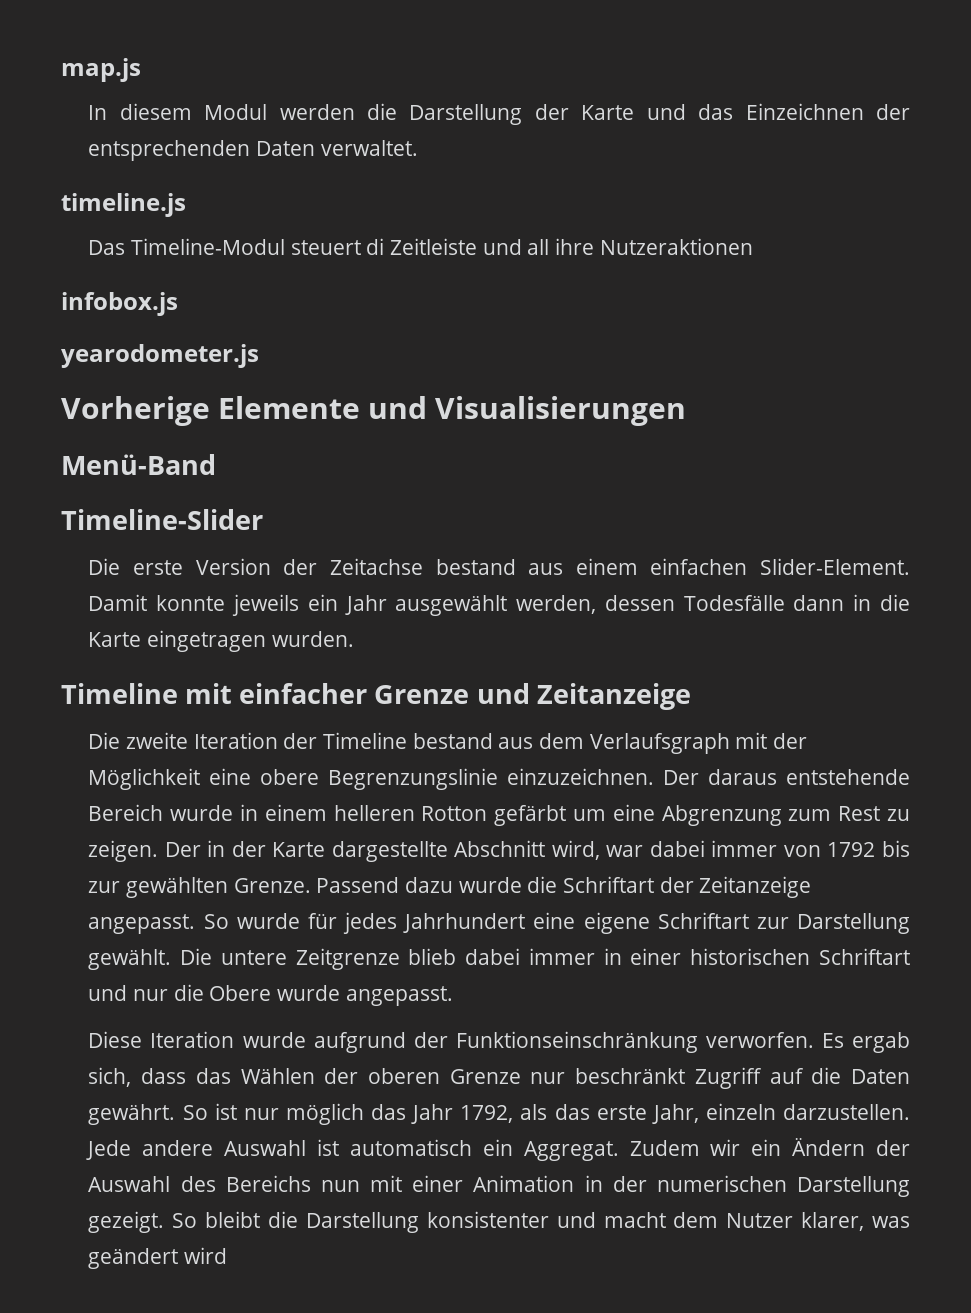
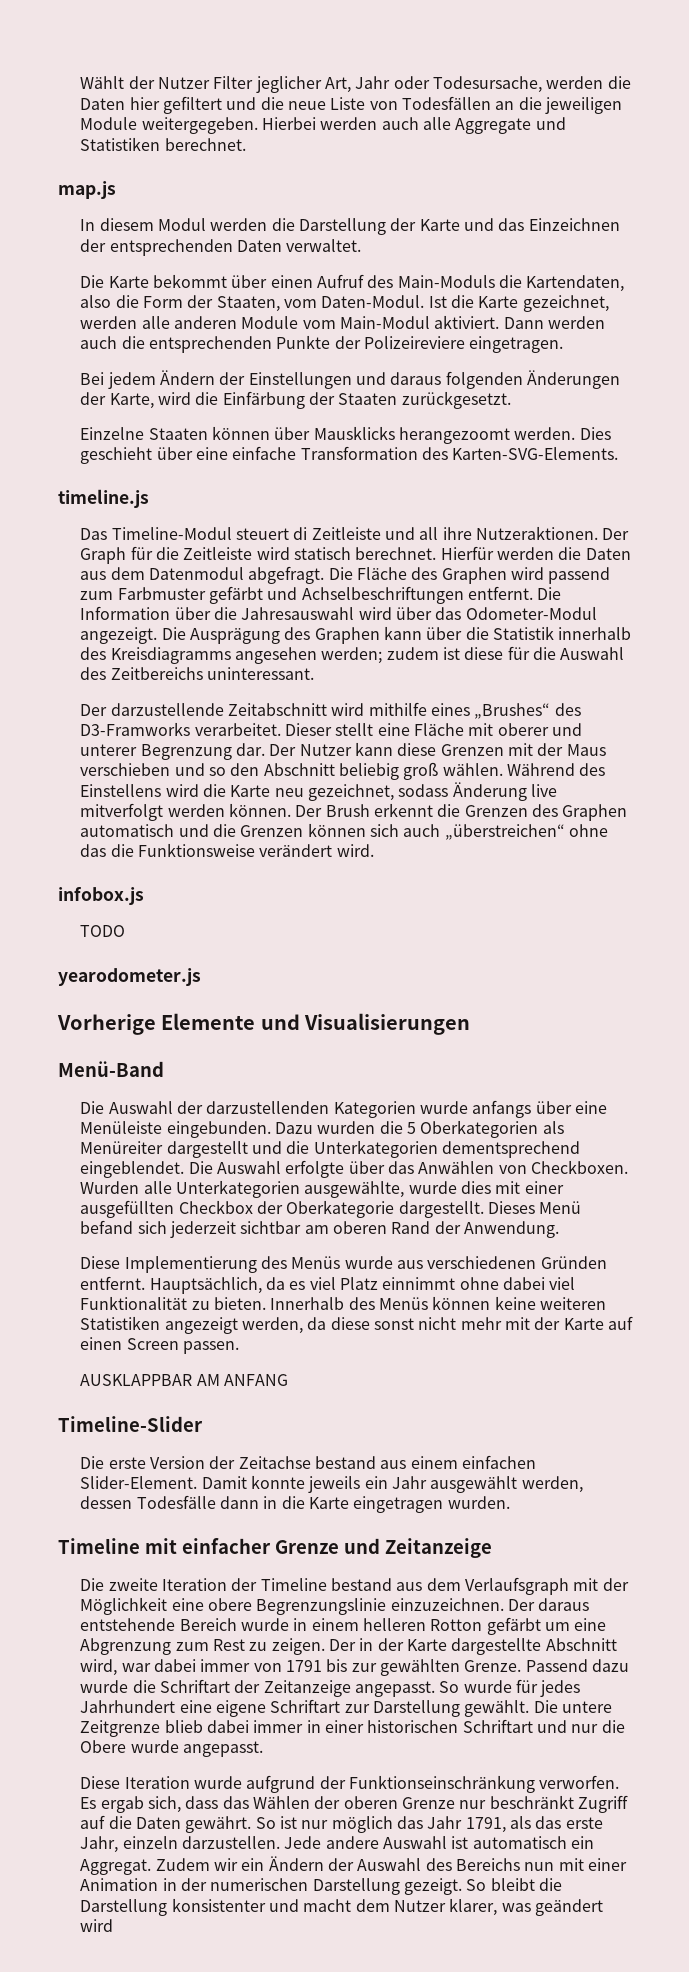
(61, 70) none -> [80,76,631,93] [80,96,622,114] [80,117,566,134] [80,137,246,151] Wählt der Nutzer Filter jeglicher Art, Jahr oder Todesursache, werden die Daten hier gefiltert und die neue Liste von Todesfällen an die jeweiligen Module weitergegeben. Hierbei werden auch alle Aggregate und Statistiken berechnet. //
(418, 148) none -> [80,274,625,292] [80,295,609,312] [80,315,605,329] [80,335,564,353] [80,370,620,389] [80,391,511,409] [80,426,611,444] [80,446,619,464] // Die Karte bekommt über einen Aufruf des Main-Moduls die Kartendaten, also die Form der Staaten, vom Daten-Modul. Ist die Karte gezeichnet, werden alle anderen Module vom Main-Modul aktiviert. Dann werden auch die entsprechenden Punkte der Polizeireviere eingetragen. // Bei jedem Ändern der Einstellungen und daraus folgenden Änderungen der Karte, wird die Einfärbung der Staaten zurückgesetzt. // Einzelne Staaten können über Mausklicks herangezoomt werden. Dies geschieht über eine einfache Transformation des Karten-SVG-Elements.
[599,238,753,255] Nutzeraktionen -> [475,526,630,540] [80,546,631,564] [80,566,611,584] [80,586,562,604] [80,606,597,620] [80,626,632,644] [80,646,625,664] [80,667,315,680] [80,702,581,719] [80,722,582,736] [80,742,606,760] [80,762,606,780] [80,782,557,801] [80,803,628,821] [80,823,608,840] [80,843,374,857] Nutzeraktionen. Der Graph für die Zeitleiste wird statisch berechnet. Hierfür werden die Daten aus dem Datenmodul abgefragt. Die Fläche des Graphen wird passend zum Farbmuster gefärbt und Achselbeschriftungen entfernt. Die Information über die Jahresauswahl wird über das Odometer-Modul angezeigt. Die Ausprägung des Graphen kann über die Statistik innerhalb des Kreisdiagramms angesehen werden; zudem ist diese für die Auswahl des Zeitbereichs uninteressant. // Der darzustellende Zeitabschnitt wird mithilfe eines „Brushes“ des D3-Framworks verarbeitet. Dieser stellt eine Fläche mit oberer und unterer Begrenzung dar. Der Nutzer kann diese Grenzen mit der Maus verschieben und so den Abschnitt beliebig groß wählen. Während des Einstellens wird die Karte neu gezeichnet, sodass Änderung live mitverfolgt werden können. Der Brush erkennt die Grenzen des Graphen automatisch und die Grenzen können sich auch „überstreichen“ ohne das die Funktionsweise verändert wird.
(178, 304) none -> [80,925,126,937] // TODO
(216, 464) none -> [80,1100,607,1118] [80,1120,564,1138] [80,1140,580,1158] [80,1160,628,1178] [80,1180,564,1198] [80,1200,582,1218] [80,1220,559,1238] [80,1256,607,1273] [80,1276,576,1294] [80,1296,606,1310] [80,1316,633,1334] [80,1337,240,1354] [80,1374,289,1386] // Die Auswahl der darzustellenden Kategorien wurde anfangs über eine Menüleiste eingebunden. Dazu wurden die 5 Oberkategorien als Menüreiter dargestellt und die Unterkategorien dementsprechend eingeblendet. Die Auswahl erfolgte über das Anwählen von Checkboxen. Wurden alle Unterkategorien ausgewählte, wurde dies mit einer ausgefüllten Checkbox der Oberkategorie dargestellt. Dieses Menü befand sich jederzeit sichtbar am oberen Rand der Anwendung. // Diese Implementierung des Menüs wurde aus verschiedenen Gründen entfernt. Hauptsächlich, da es viel Platz einnimmt ohne dabei viel Funktionalität zu bieten. Innerhalb des Menüs können keine weiteren Statistiken angezeigt werden, da diese sonst nicht mehr mit der Karte auf einen Screen passen. // AUSKLAPPBAR AM ANFANG
[827,842,876,857] 1792 -> [285,1660,322,1672] 1791
[460,1105,514,1123] 1792, -> [465,1817,506,1833] 1791,

